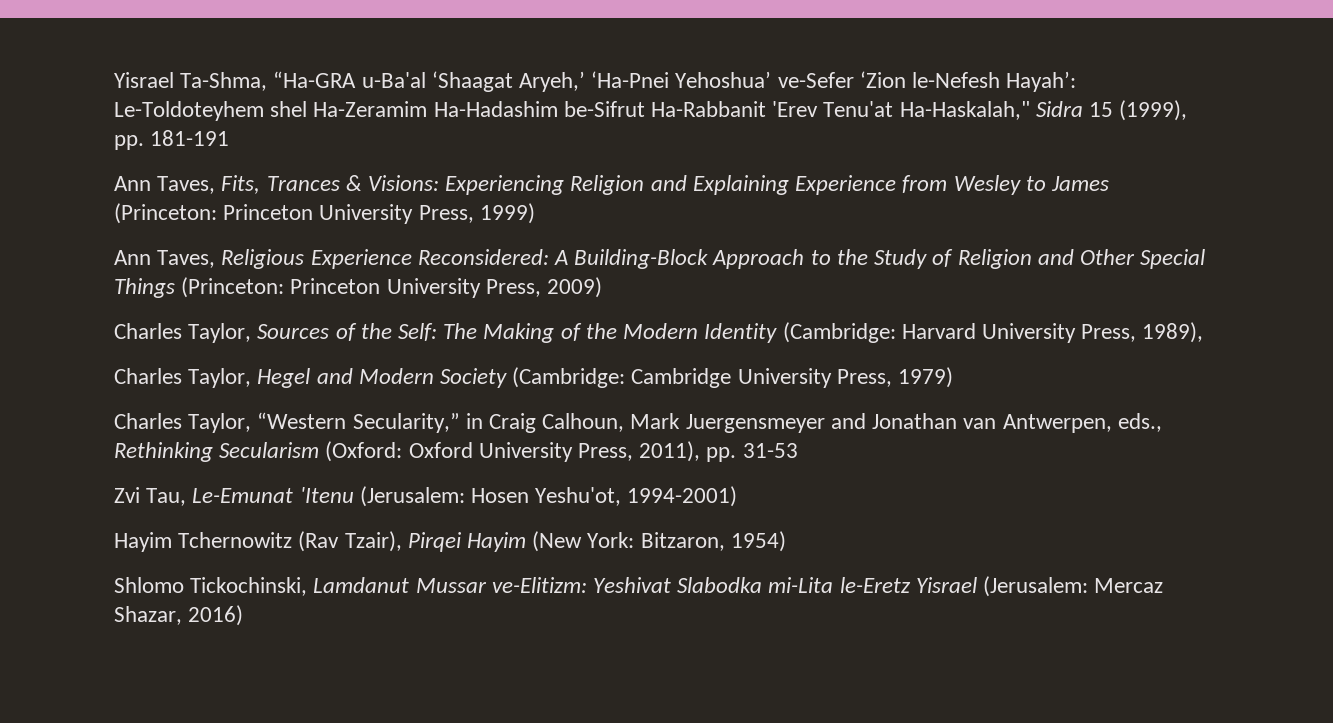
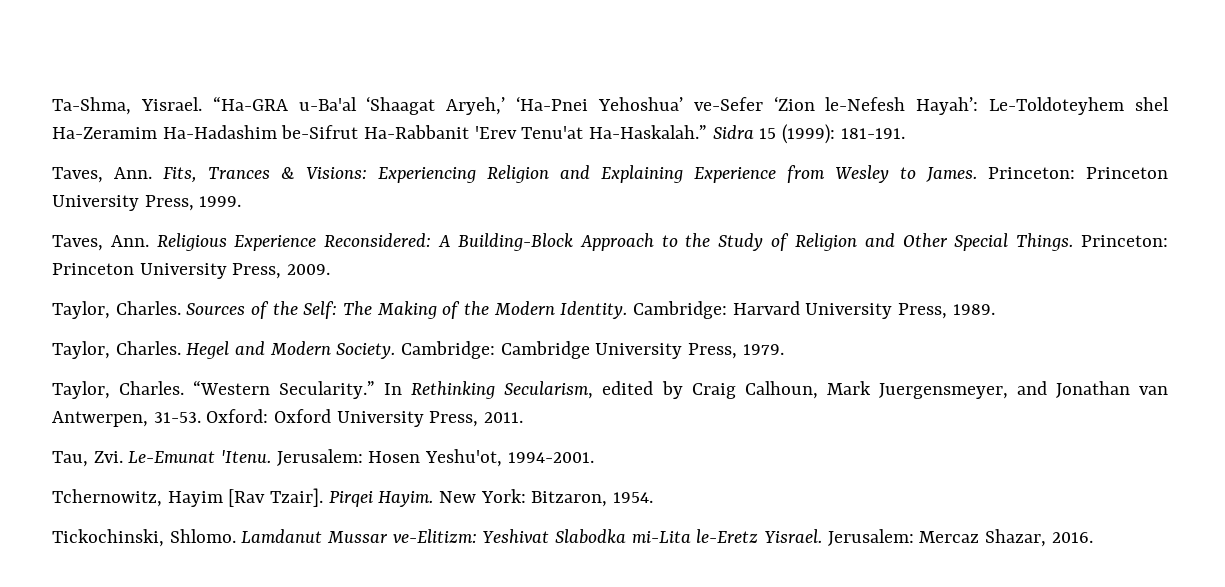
[114,72,268,91] Yisrael Ta-Shma, -> [52,97,202,115] Ta-Shma, Yisrael.
[899,101,1030,120] Ha-Haskalah," -> [589,125,708,139] Ha-Haskalah.”
[1119,100,1188,121] [114,130,230,150] [114,176,216,194] (1999), pp. 181-191 // Ann Taves, -> [782,124,905,144] [52,167,152,183] (1999): 181-191. // Taves, Ann.
[1050,176,1109,191] [114,203,535,224] [114,250,216,268] James (Princeton: Princeton University Press, 1999) // Ann Taves, -> [926,167,1168,182] [52,195,242,211] [52,235,149,251] James. Princeton: Princeton University Press, 1999. // Taves, Ann.
[114,277,603,298] [114,323,252,343] Things (Princeton: Princeton University Press, 2009) // Charles Taylor, -> [1016,233,1169,251] [52,263,331,279] [52,301,181,319] Things. Princeton: Princeton University Press, 2009. // Taylor, Charles.
[704,322,896,343] Identity (Cambridge: -> [560,301,728,319] Identity. Cambridge:
[1142,322,1204,343] [114,368,252,388] 1989), // Charles Taylor, -> [952,304,995,315] [52,341,181,359] 1989. // Taylor, Charles.
[440,367,626,388] Society (Cambridge: -> [336,341,496,359] Society. Cambridge:
[898,367,954,388] [114,412,483,433] 1979) // Charles Taylor, “Western Secularity,” in -> [742,344,784,355] [52,380,683,399] 1979. // Taylor, Charles. “Western Secularity.” In Rethinking Secularism, edited by
[685,414,825,433] Juergensmeyer -> [878,383,1008,399] Juergensmeyer,
[1117,413,1162,432] [114,441,798,462] [114,486,738,507] [114,531,786,552] [114,577,308,596] eds., Rethinking Secularism (Oxford: Oxford University Press, 2011), pp. 31-53 // Zvi Tau, Le-Emunat 'Itenu (Jerusalem: Hosen Yeshu'ot, 1994-2001) // Hayim Tchernowitz (Rav Tzair), Pirqei Hayim (New York: Bitzaron, 1954) // Shlomo Tickochinski, -> [153,409,524,427] [52,449,594,467] [52,488,654,507] [52,529,236,547] 31-53. Oxford: Oxford University Press, 2011. // Tau, Zvi. Le-Emunat 'Itenu. Jerusalem: Hosen Yeshu'ot, 1994-2001. // Tchernowitz, Hayim [Rav Tzair]. Pirqei Hayim. New York: Bitzaron, 1954. // Tickochinski, Shlomo.
[915,576,1089,597] Yisrael (Jerusalem: -> [764,529,914,546] Yisrael. Jerusalem:
[188,605,244,626] 2016) -> [1051,532,1093,543] 2016.

